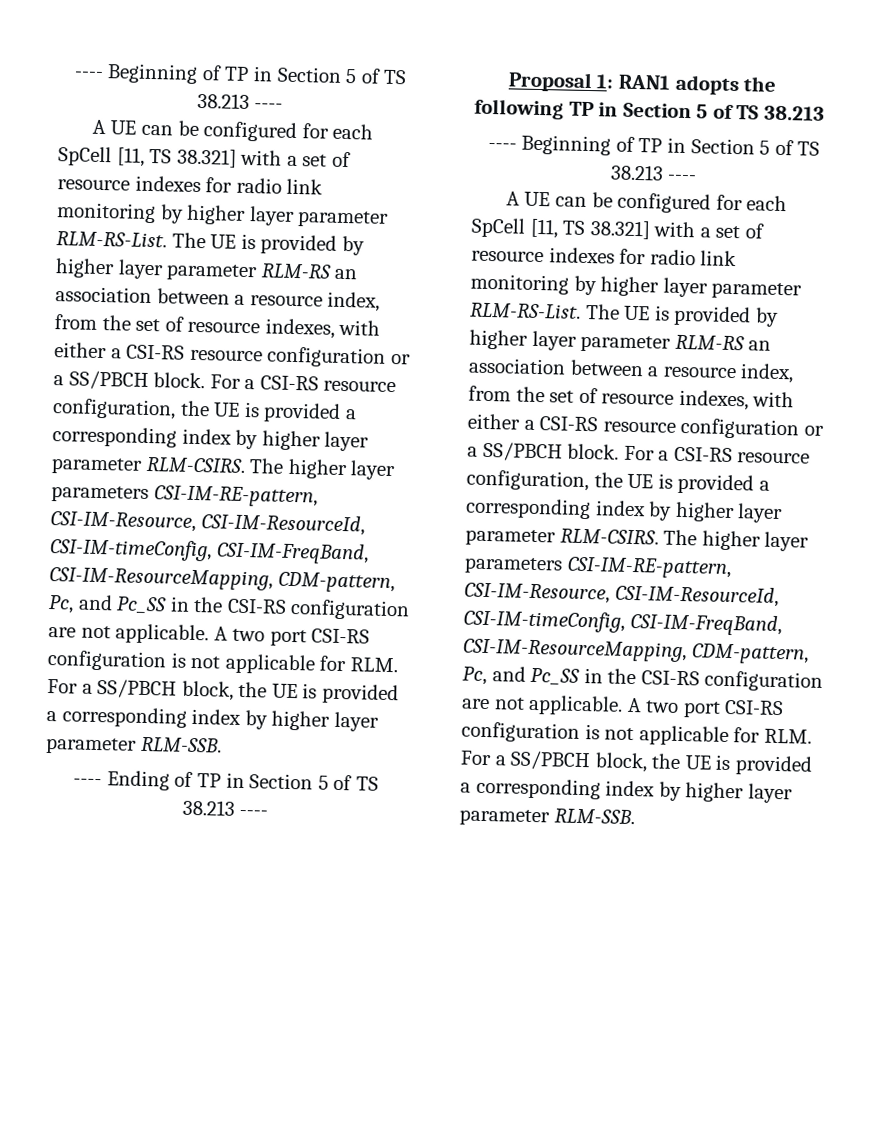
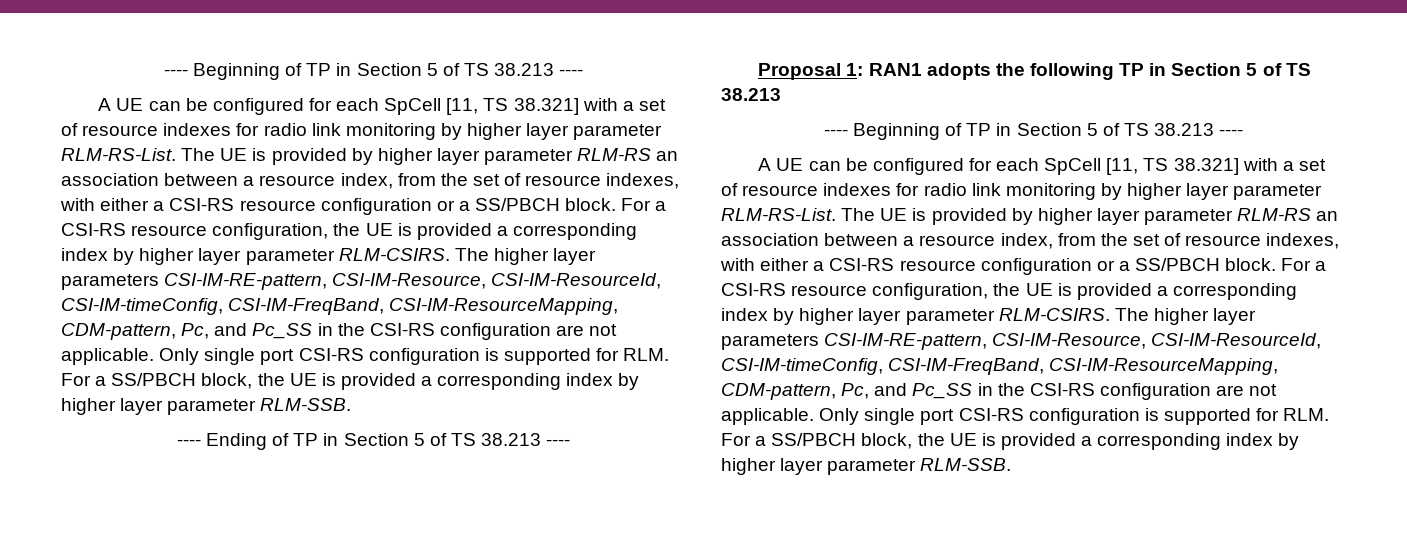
[213,626,371,647] [47,649,316,675] A two port CSI-RS configuration is not applicable -> [159,348,591,365] Only single port CSI-RS configuration is supported
[626,697,785,718] [461,721,729,747] A two port CSI-RS configuration is not applicable -> [819,408,1251,425] Only single port CSI-RS configuration is supported

